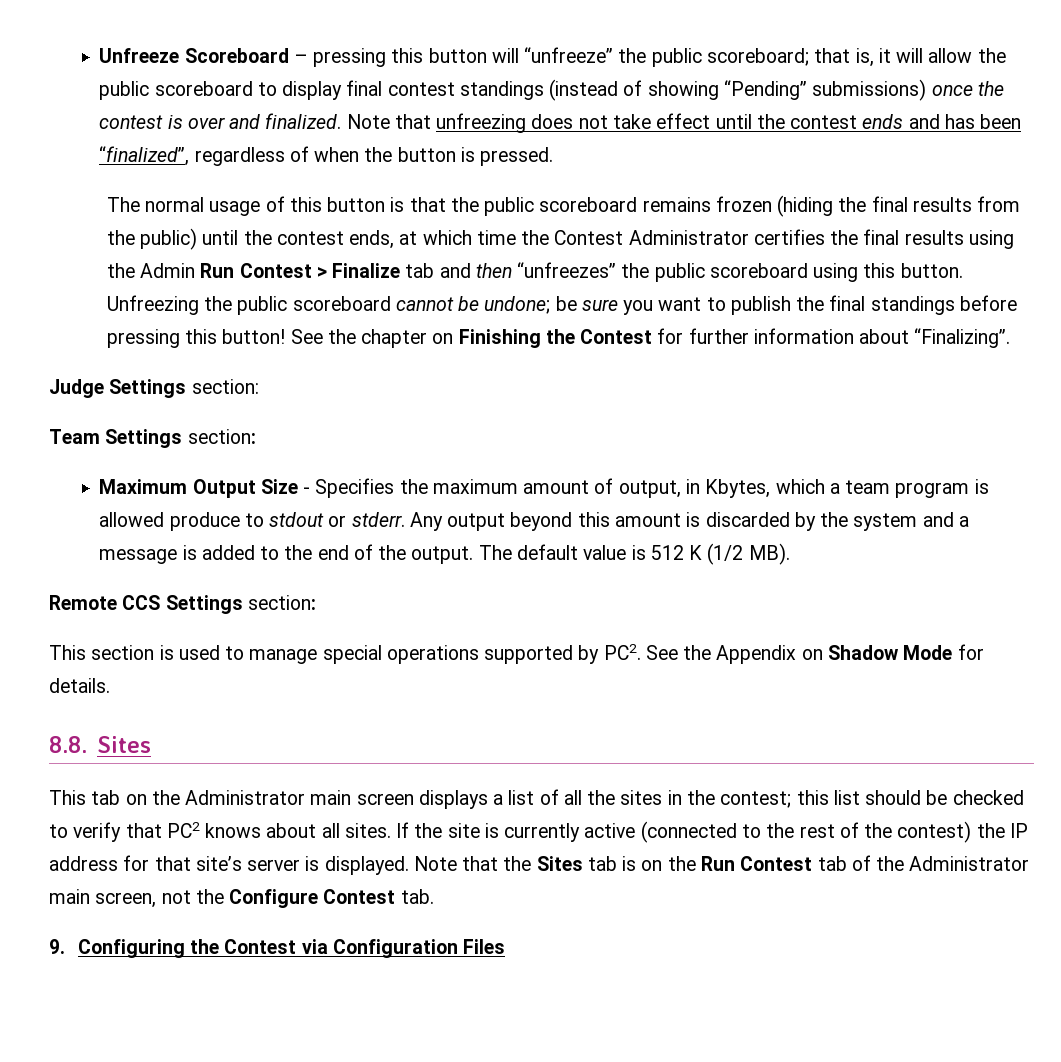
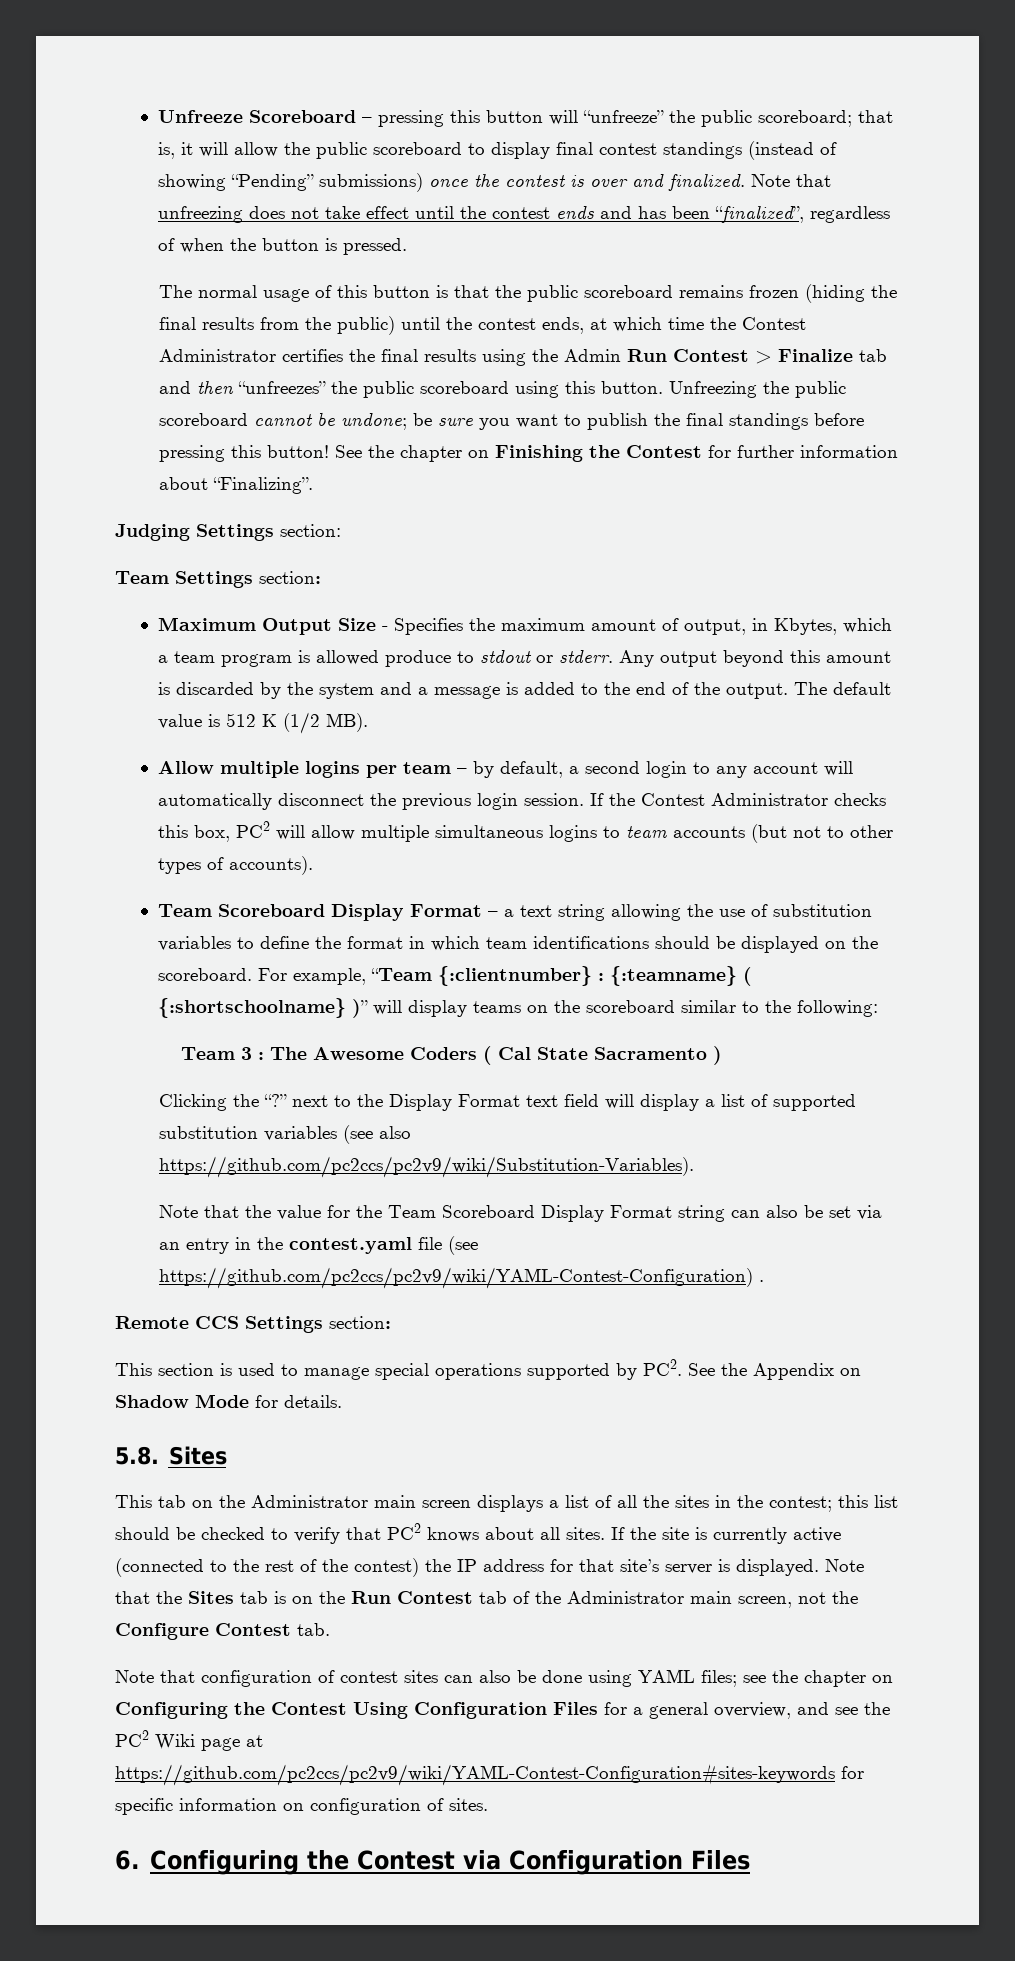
[49,379,104,398] Judge -> [115,524,190,541] Judging
(790, 554) none -> [157,761,853,778] [157,793,886,810] [157,821,893,843] [157,856,313,875] [157,904,872,921] [157,936,878,953] [157,966,752,986] [157,998,878,1018] [180,1046,722,1065] [158,1094,856,1111] [158,1125,411,1144] [158,1156,694,1178] [158,1205,882,1222] [158,1236,478,1255] [158,1267,764,1289] // Allow multiple logins per team – by default, a second login to any account will automatically disconnect the previous login session. If the Contest Administrator checks this box, PC2 will allow multiple simultaneous logins to team accounts (but not to other types of accounts). // Team Scoreboard Display Format – a text string allowing the use of substitution variables to define the format in which team identifications should be displayed on the scoreboard. For example, “Team {:clientnumber} : {:teamname} ( {:shortschoolname} )” will display teams on the scoreboard similar to the following: // Team 3 : The Awesome Coders ( Cal State Sacramento ) // Clicking the “?” next to the Display Format text field will display a list of supported substitution variables (see also https://github.com/pc2ccs/pc2v9/wiki/Substitution-Variables). // Note that the value for the Team Scoreboard Display Format string can also be set via an entry in the contest.yaml file (see https://github.com/pc2ccs/pc2v9/wiki/YAML-Contest-Configuration) .
[49,736,87,753] 8.8. -> [115,1446,159,1465] 5.8.
[49,939,65,954] 9. -> [115,1669,893,1687] [115,1702,890,1719] [115,1730,263,1751] [115,1764,864,1786] [115,1798,488,1815] [115,1850,140,1870] Note that configuration of contest sites can also be done using YAML files; see the chapter on Configuring the Contest Using Configuration Files for a general overview, and see the PC2 Wiki page at https://github.com/pc2ccs/pc2v9/wiki/YAML-Contest-Configuration#sites-keywords for specific information on configuration of sites. // 6.

